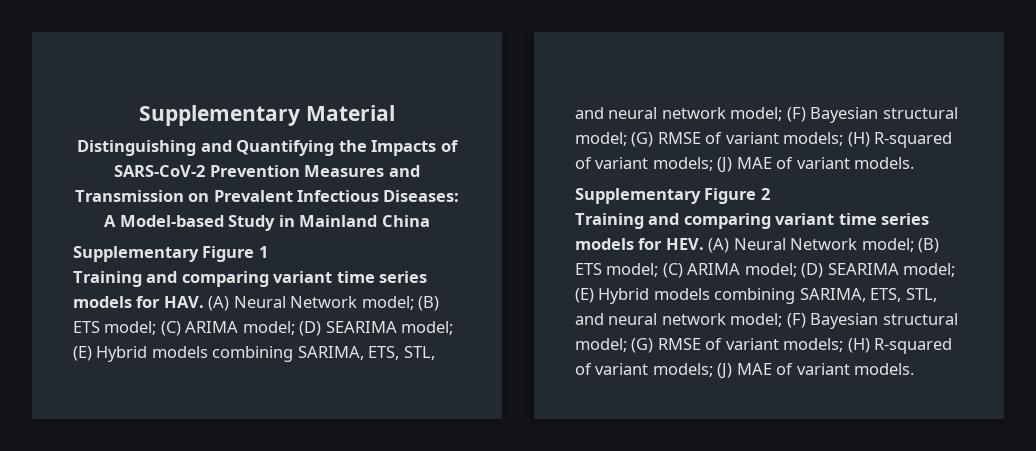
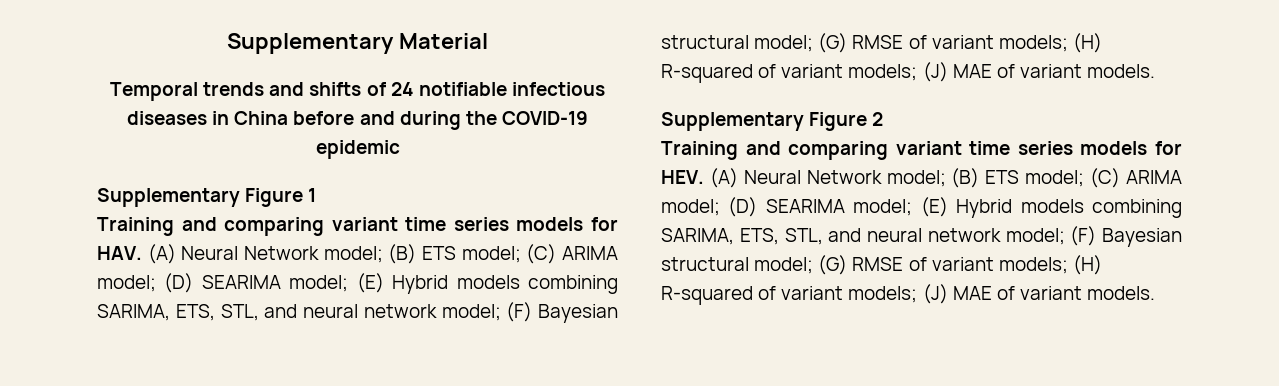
[77,140,459,156] [114,165,420,177] [74,190,460,202] [104,215,430,231] Distinguishing and Quantifying the Impacts of SARS-CoV-2 Prevention Measures and Transmission on Prevalent Infectious Diseases: A Model-based Study in Mainland China -> [110,82,605,101] [127,111,588,130] [315,140,400,159] Temporal trends and shifts of 24 notifiable infectious diseases in China before and during the COVID-19 epidemic

